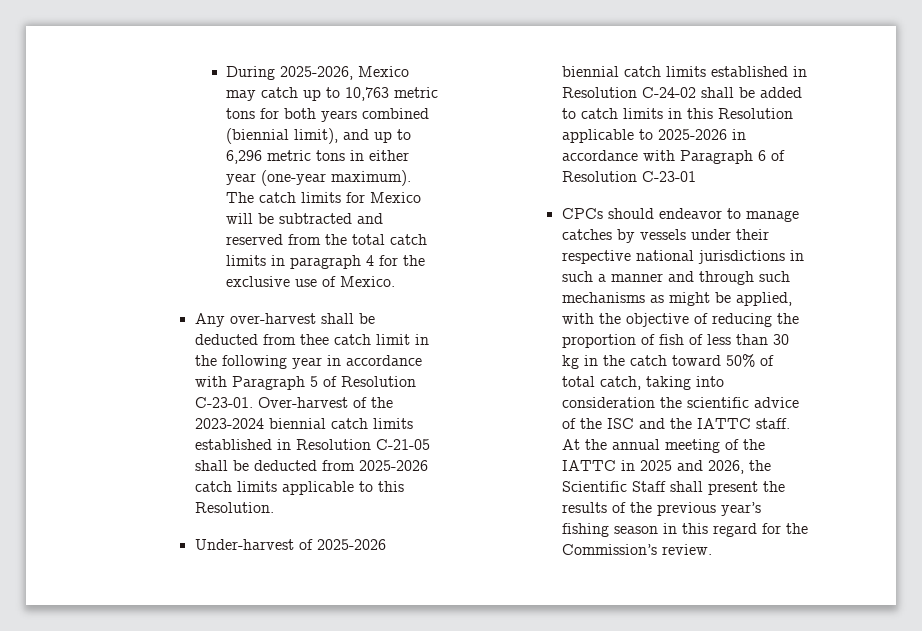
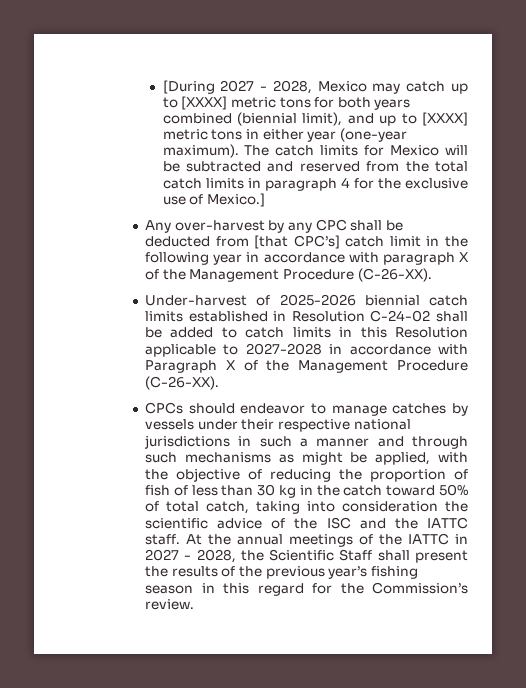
[226,66,354,80] During 2025-2026, -> [162,80,312,94] [During 2027 - 2028,
[345,87,390,101] 10,763 -> [181,96,228,110] [XXXX]
[226,150,263,164] 6,296 -> [422,112,468,126] [XXXX]
[340,276,396,287] Mexico. -> [206,193,265,207] Mexico.]
[320,313,375,324] [194,334,329,345] shall be deducted from thee -> [268,219,403,233] [144,235,340,249] by any CPC shall be deducted from [that CPC’s]
[231,376,416,390] [194,397,393,408] [194,418,413,429] [194,439,430,450] [194,460,428,471] [194,481,404,495] [194,502,274,513] Paragraph 5 of Resolution C-23-01. Over-harvest of the 2023-2024 biennial catch limits established in Resolution C-21-05 shall be deducted from 2025-2026 catch limits applicable to this Resolution. -> [382,252,469,265] [144,268,432,282] paragraph X of the Management Procedure (C-26-XX).
[657,129,746,140] [561,150,785,164] [561,171,696,182] 2025-2026 in accordance with Paragraph 6 of Resolution C-23-01 -> [245,343,468,355] [144,360,469,373] [144,376,219,390] 2027-2028 in accordance with Paragraph X of the Management Procedure (C-26-XX).
[664,439,720,453] meeting -> [288,534,353,547] meetings
[639,460,744,474] 2025 and 2026, -> [144,549,236,563] 2027 - 2028,

